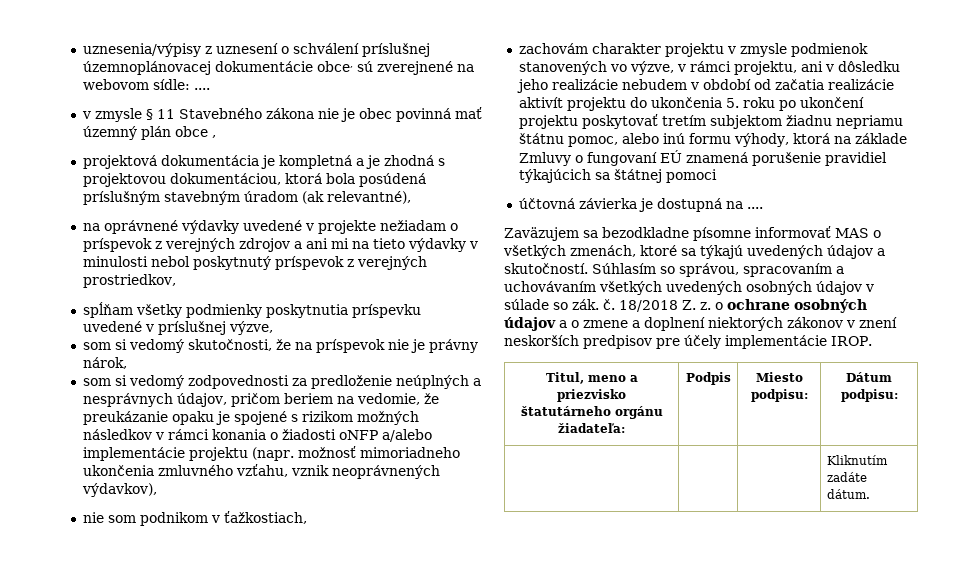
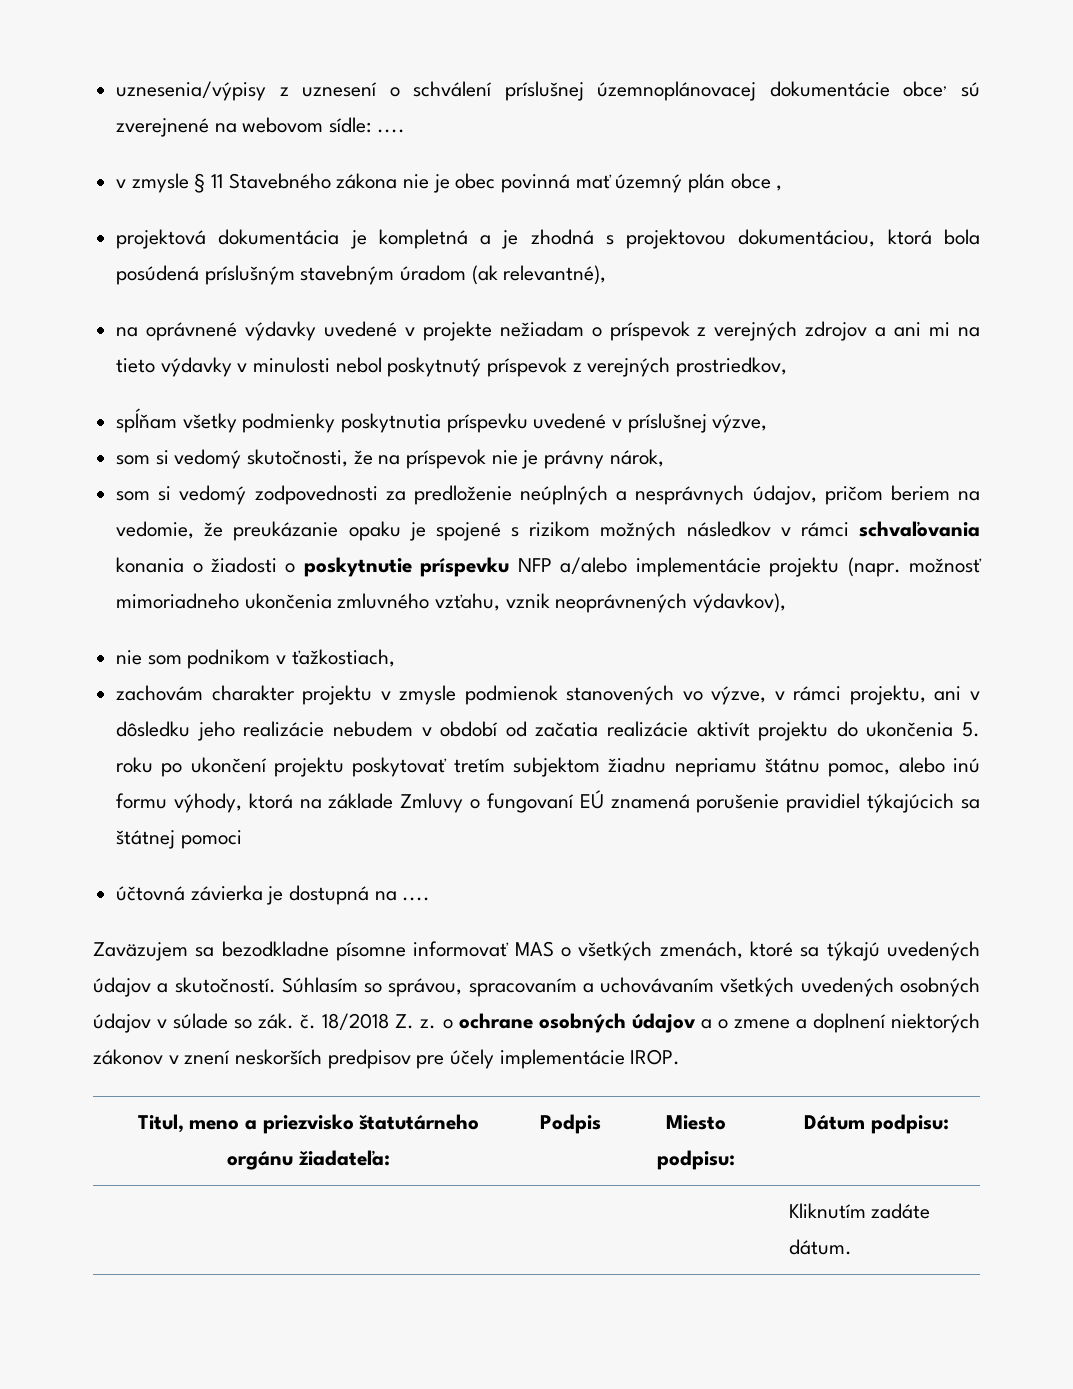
(209, 434) none -> [859,521,980,537] schvaľovania
[338,430,378,440] oNFP -> [285,557,552,577] o poskytnutie príspevku NFP

